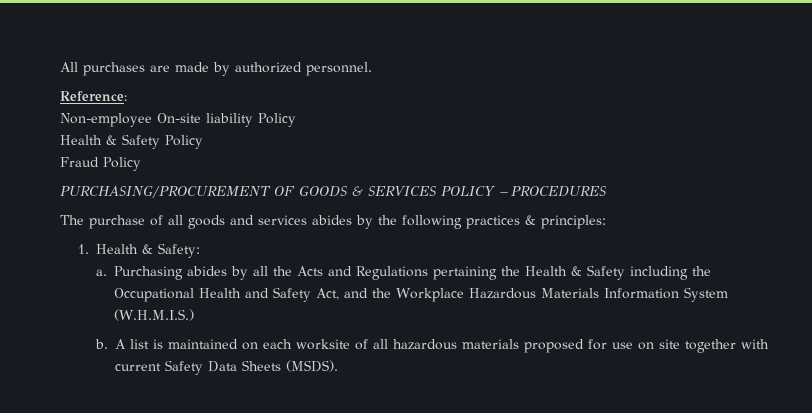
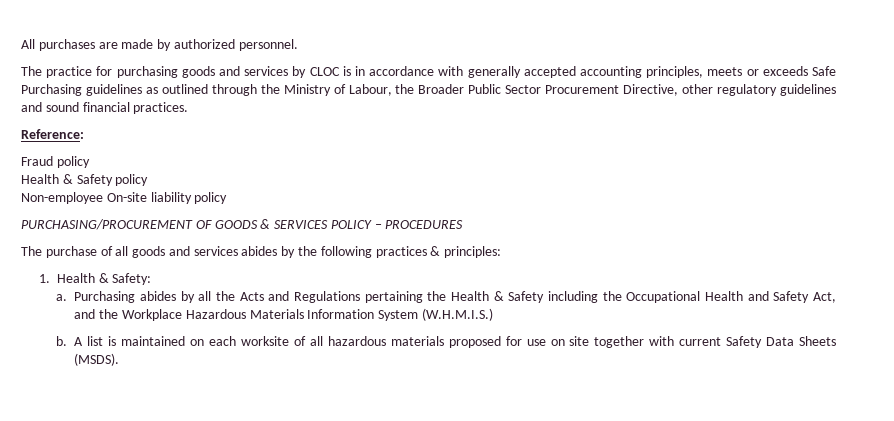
[60,91,127,101] [60,113,296,127] [60,134,203,149] [60,157,141,171] Reference: // Non-employee On-site liability Policy // Health & Safety Policy // Fraud Policy -> [21,66,837,78] [21,84,837,96] [21,102,189,114] [21,129,84,139] [21,156,90,168] [21,174,149,186] [21,192,228,204] The practice for purchasing goods and services by CLOC is in accordance with generally accepted accounting principles, meets or exceeds Safe Purchasing guidelines as outlined through the Ministry of Labour, the Broader Public Sector Procurement Directive, other regulatory guidelines and sound financial practices. // Reference: // Fraud policy // Health & Safety policy // Non-employee On-site liability policy

